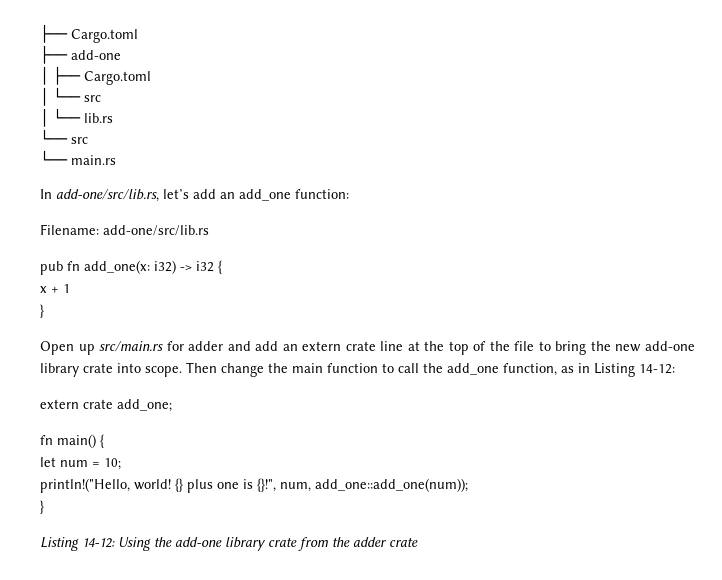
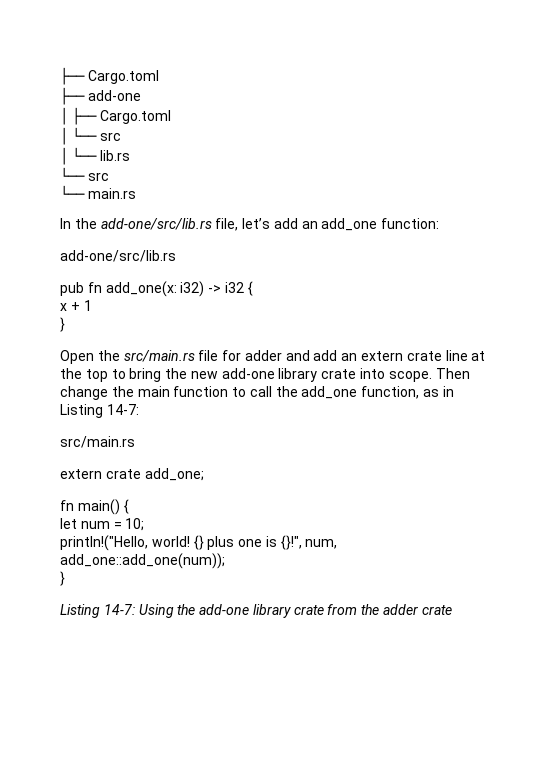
[56,189,159,202] add-one/src/lib.rs, -> [74,218,239,231] the add-one/src/lib.rs file,
[40,224,99,235] Filename: -> (440, 223) none
[78,341,164,355] up src/main.rs -> [97,350,219,362] the src/main.rs file
[473,341,535,351] of the file -> (108, 375) none
[639,364,675,374] 14-12: -> [106,404,139,415] [60,436,135,448] 14-7: // src/main.rs
[82,538,115,548] 14-12: -> [103,604,135,615] 14-7:

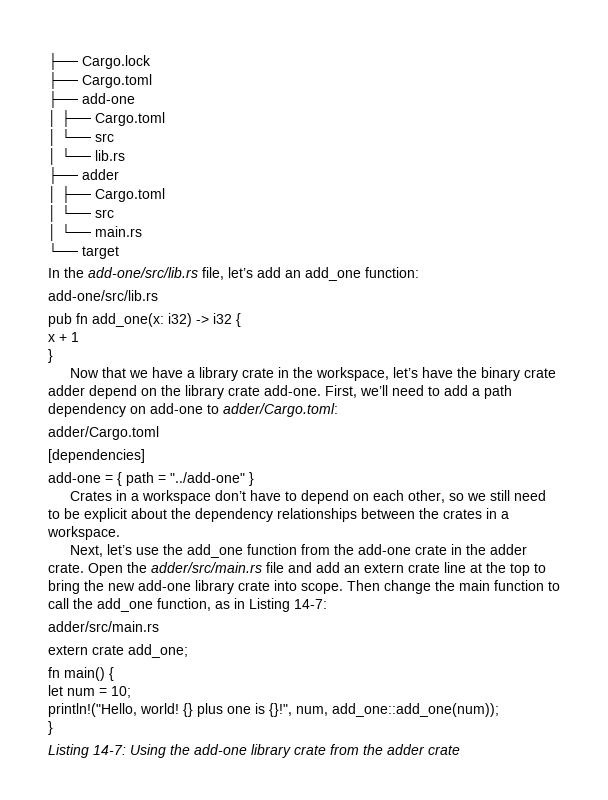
[60,67,85,85] ├── -> [48,53,151,70] [48,72,78,89] ├── Cargo.lock // ├──
[60,167,109,181] └── src // -> [48,167,119,184] [48,186,165,203] [48,205,114,222] [48,224,57,241] ├── adder // │ ├── Cargo.toml // │ └── src // │
(136, 193) none -> [48,243,119,259] // └── target
[60,350,282,364] Open the src/main.rs file for adder -> [70,367,557,381] [48,385,512,399] [48,403,338,417] [48,426,159,440] [48,449,145,463] [48,472,254,486] [70,490,547,504] [48,508,509,522] [47,526,120,540] [70,544,528,558] [48,562,284,576] Now that we have a library crate in the workspace, let’s have the binary crate adder depend on the library crate add-one. First, we’ll need to add a path dependency on add-one to adder/Cargo.toml: // adder/Cargo.toml // [dependencies] // add-one = { path = "../add-one" } // Crates in a workspace don’t have to depend on each other, so we still need to be explicit about the dependency relationships between the crates in a workspace. // Next, let’s use the add_one function from the add-one crate in the adder crate. Open the adder/src/main.rs file
[60,436,135,448] src/main.rs -> [48,621,159,632] adder/src/main.rs

